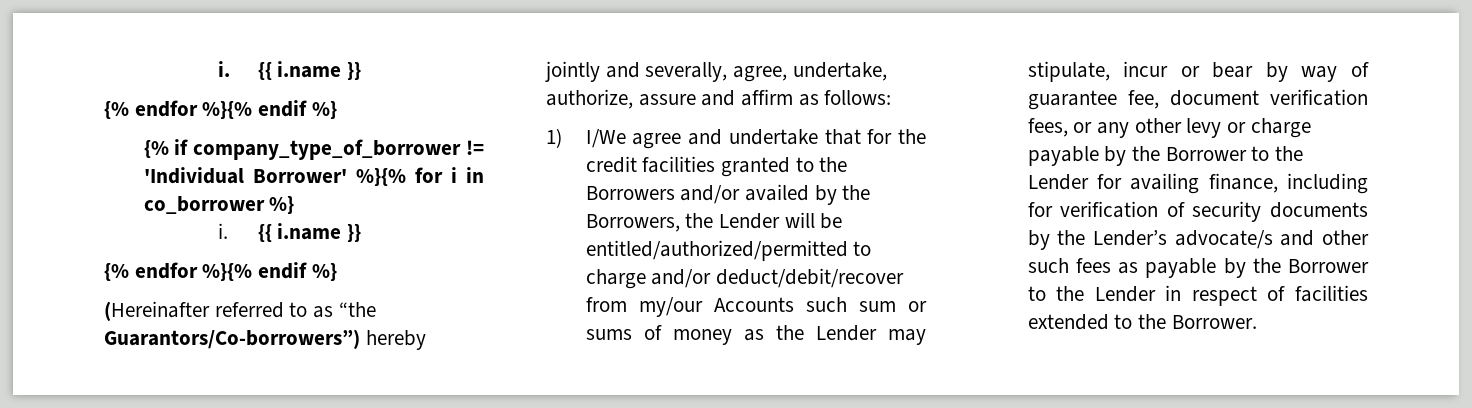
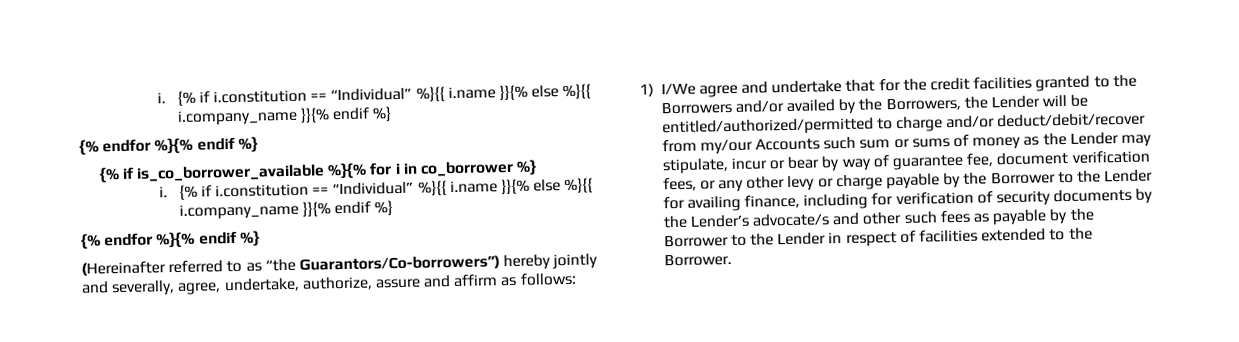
[218,61,362,80] i. {{ i.name }} -> [156,83,592,106] [176,106,393,126] i. {% if i.constitution == “Individual” %}{{ i.name }}{% else %}{{ i.company_name }}{% endif %}
[193,139,484,160] [143,167,347,184] company_type_of_borrower != 'Individual Borrower' -> [136,164,326,182] is_co_borrower_available
[257,223,362,242] {{ i.name }} -> [178,177,594,200] [178,200,394,220] {% if i.constitution == “Individual” %}{{ i.name }}{% else %}{{ i.company_name }}{% endif %}

